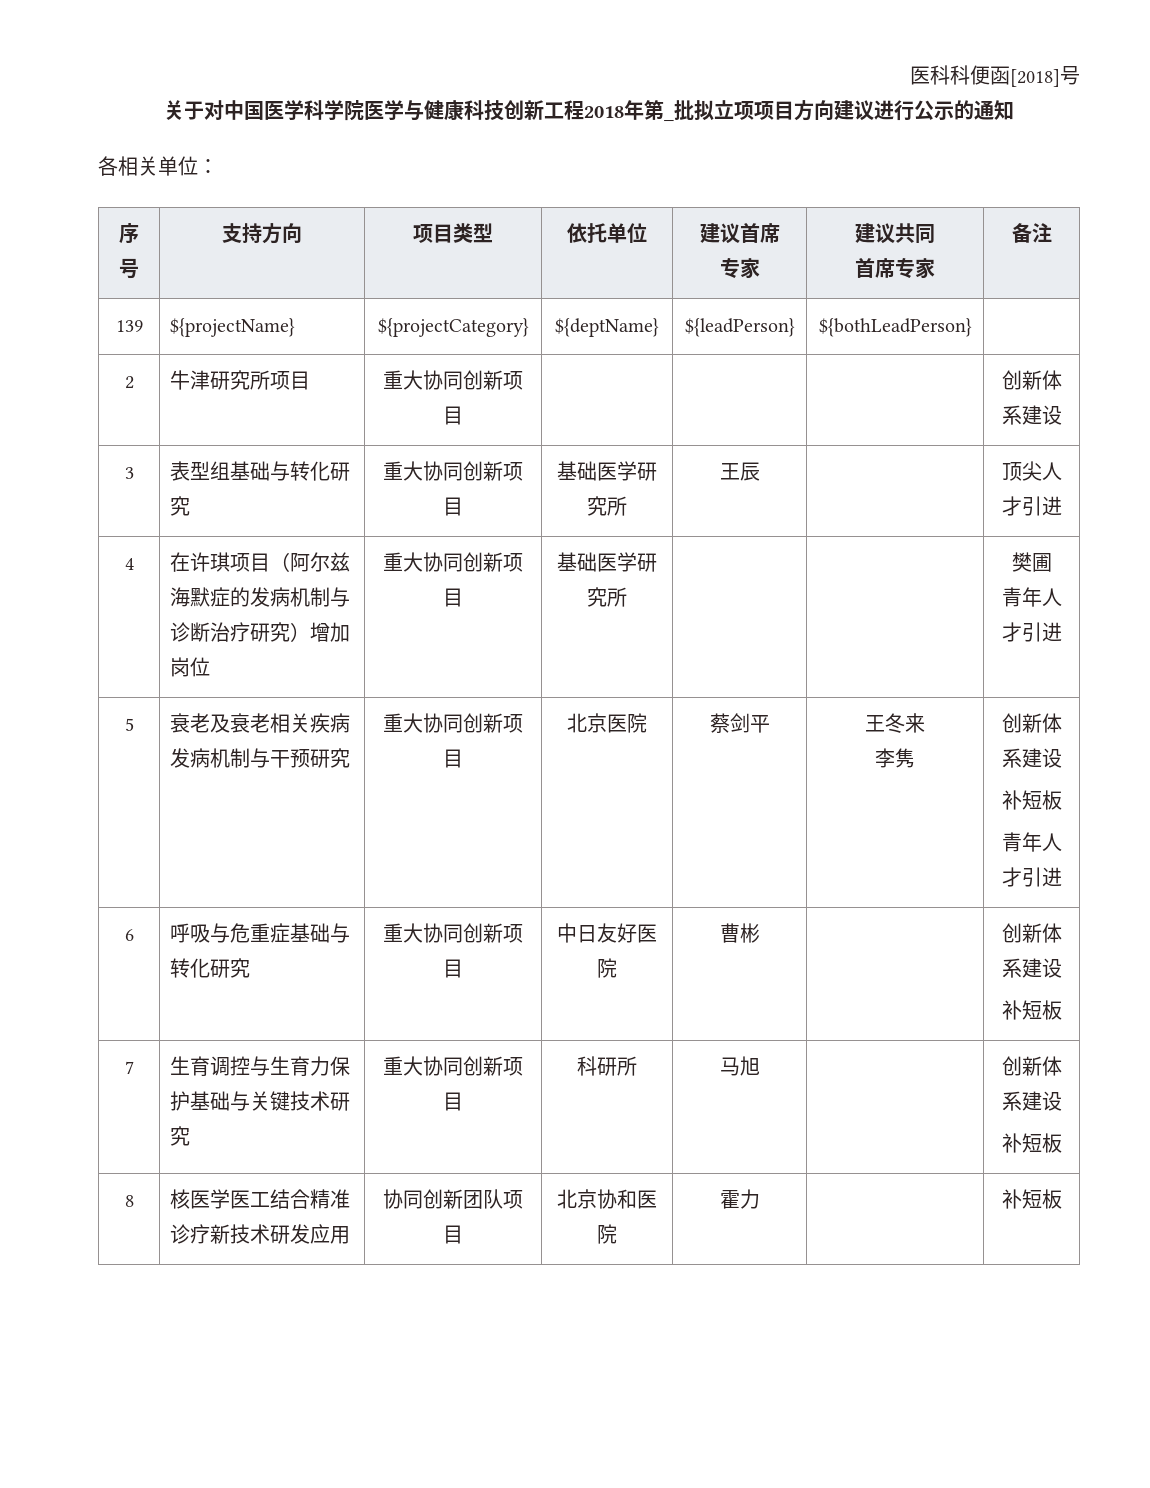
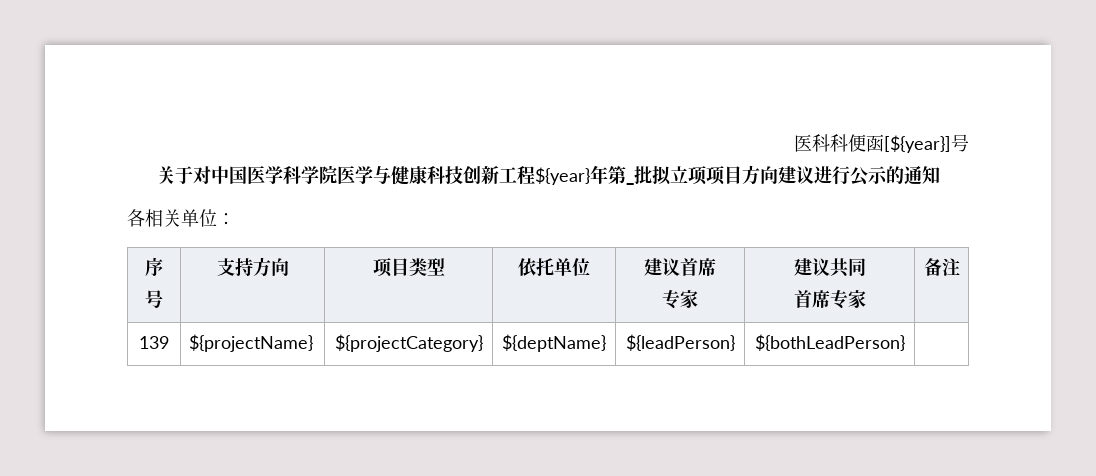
[1010,69,1060,87] [2018] -> [884,135,951,153] [${year}]
[584,106,624,118] 2018 -> [534,167,590,185] ${year}
[124,376,134,389] [170,370,311,390] [383,370,523,390] [443,406,463,425] [1001,370,1062,390] [1001,405,1062,425] [124,467,134,479] [170,461,351,481] [170,496,191,516] [383,461,523,481] [443,497,463,516] [557,461,657,481] [587,496,627,516] [719,462,760,481] [1001,461,1062,481] [1001,496,1062,516] [124,558,134,570] [170,552,351,572] [170,587,351,607] [170,622,351,642] [170,657,211,677] [383,552,523,572] [443,588,463,607] [557,552,657,572] [587,587,627,607] [1011,552,1052,572] [1001,587,1062,607] [1001,622,1062,642] [124,718,134,731] [170,713,351,733] [170,748,351,768] [383,713,523,733] [443,749,463,768] [567,713,647,733] [709,713,770,733] [865,713,925,733] [875,748,915,768] [1001,713,1062,733] [1001,748,1062,768] [1001,790,1062,810] [1001,832,1062,852] [1001,867,1062,887] [124,929,134,941] [170,923,351,943] [170,958,251,978] [383,923,523,943] [443,959,463,978] [557,923,657,943] [597,958,617,978] [719,923,760,943] [1001,923,1062,943] [1001,958,1062,978] [1001,1000,1062,1020] [124,1061,134,1074] [170,1056,351,1076] [170,1091,351,1111] [170,1126,191,1146] [383,1056,523,1076] [443,1092,463,1111] [577,1056,637,1076] [719,1056,760,1076] [1001,1056,1062,1076] [1001,1091,1062,1111] [1001,1133,1062,1153] [124,1195,134,1207] [170,1189,351,1209] [170,1224,351,1244] [383,1189,523,1209] [443,1225,463,1244] [557,1189,657,1209] [597,1224,617,1244] [719,1189,760,1209] [1001,1189,1062,1209] // 2 | 牛津研究所项目 | 重大协同创新项目 | | | | 创新体系建设 // 3 | 表型组基础与转化研究 | 重大协同创新项目 | 基础医学研究所 | 王辰 | | 顶尖人才引进 // 4 | 在许琪项目（阿尔兹海默症的发病机制与诊断治疗研究）增加岗位 | 重大协同创新项目 | 基础医学研究所 | | | 樊圃 // 青年人才引进 // 5 | 衰老及衰老相关疾病发病机制与干预研究 | 重大协同创新项目 | 北京医院 | 蔡剑平 | 王冬来 // 李隽 | 创新体系建设 // 补短板 // 青年人才引进 // 6 | 呼吸与危重症基础与转化研究 | 重大协同创新项目 | 中日友好医院 | 曹彬 | | 创新体系建设 // 补短板 // 7 | 生育调控与生育力保护基础与关键技术研究 | 重大协同创新项目 | 科研所 | 马旭 | | 创新体系建设 // 补短板 // 8 | 核医学医工结合精准诊疗新技术研发应用 | 协同创新团队项目 | 北京协和医院 | 霍力 | | 补短板 -> (905, 342) none

